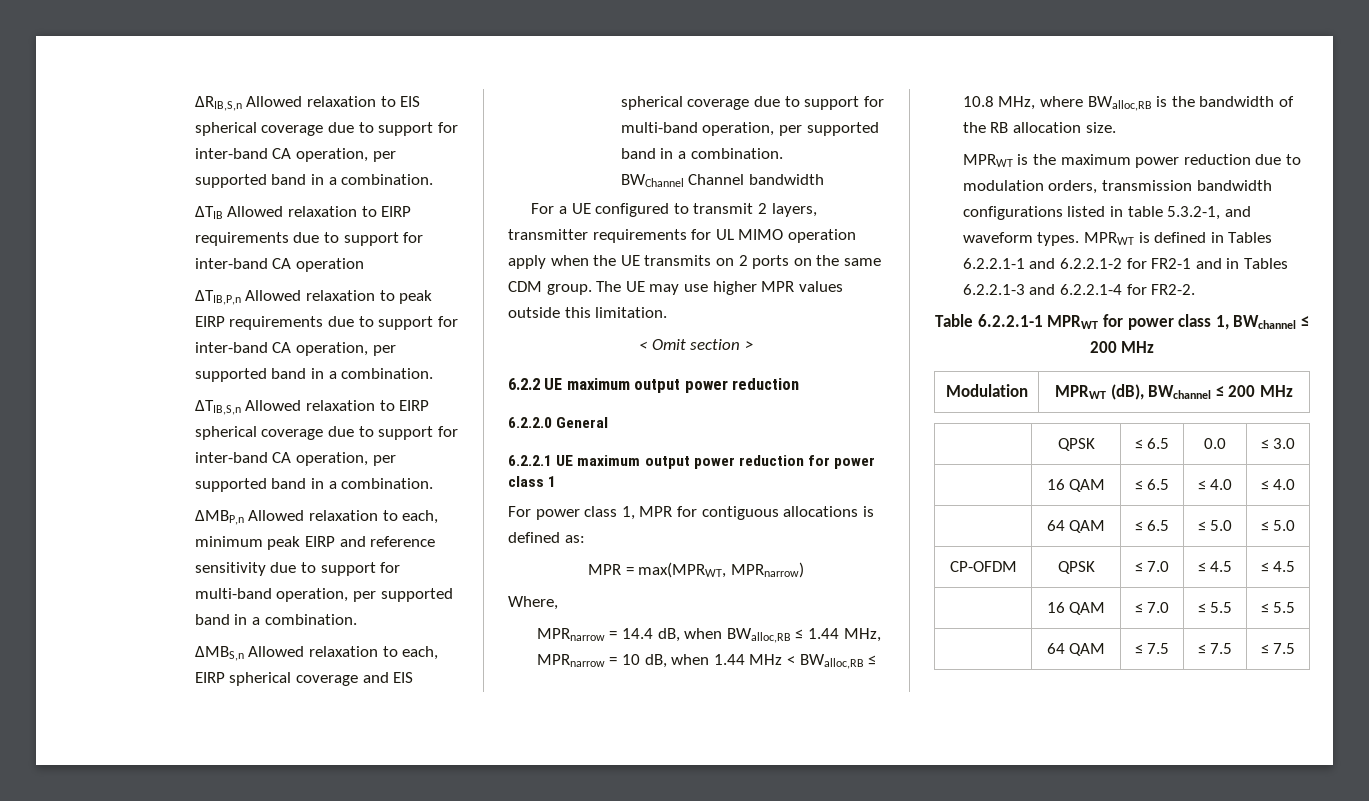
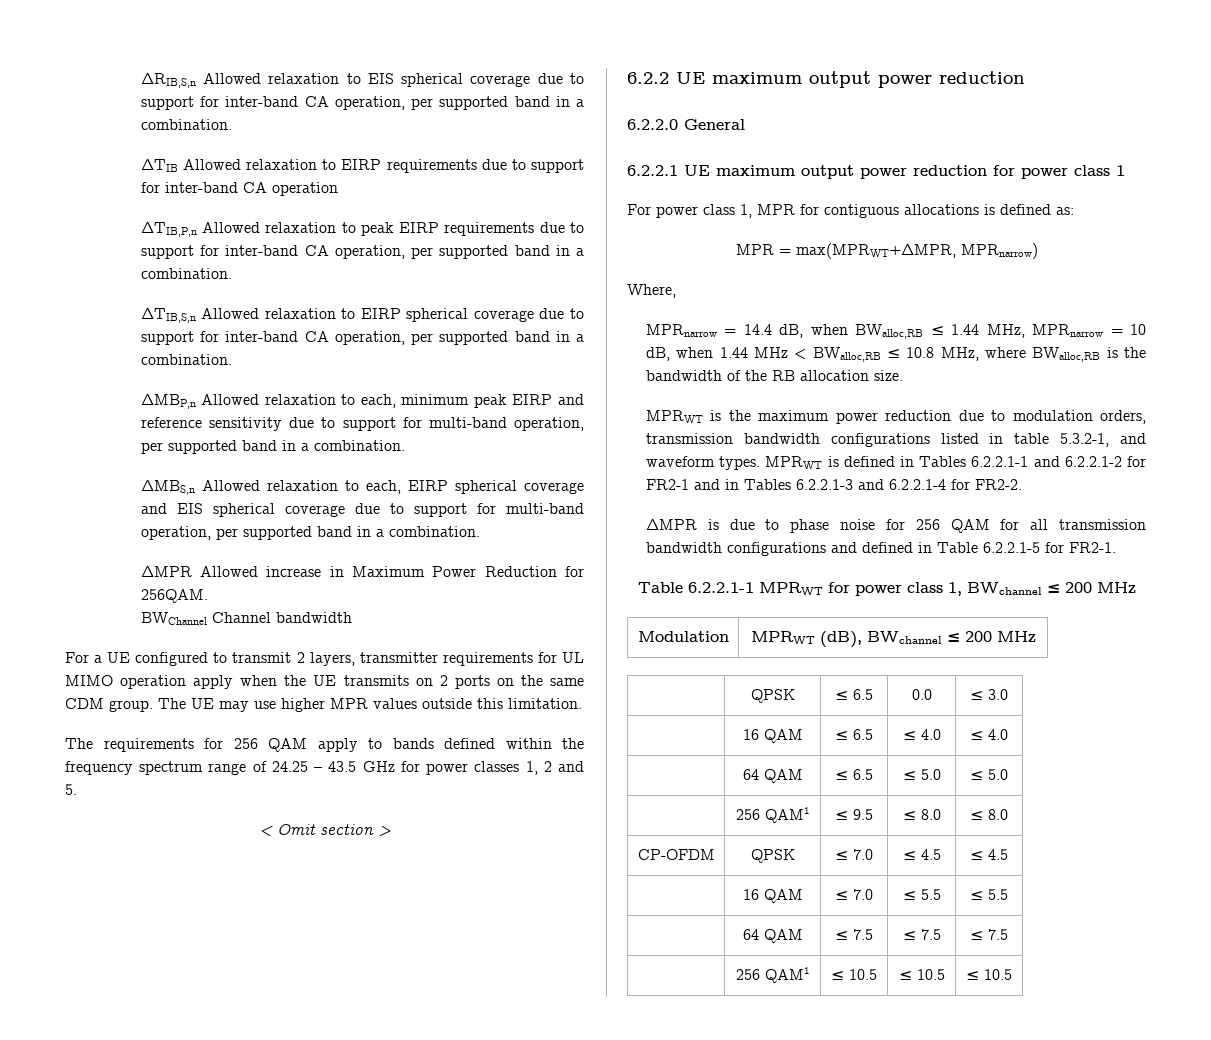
(783, 153) none -> [140,566,584,577] [140,589,208,603] // ∆MPR Allowed increase in Maximum Power Reduction for 256QAM.
(668, 312) none -> [65,738,584,752] [65,761,584,775] [65,784,77,795] // The requirements for 256 QAM apply to bands defined within the frequency spectrum range of 24.25 – 43.5 GHz for power classes 1, 2 and 5.
[638,562,727,578] max(MPRWT, -> [795,243,956,259] max(MPRWT+∆MPR,
(1196, 289) none -> [645,519,1146,533] [645,542,1116,556] // ∆MPR is due to phase noise for 256 QAM for all transmission bandwidth configurations and defined in Table 6.2.2.1-5 for FR2-1.
(1296, 525) none -> [735,807,810,823] [835,809,873,820] [902,809,941,820] [970,809,1008,820] // | 256 QAM1 | ≤ 9.5 | ≤ 8.0 | ≤ 8.0
(1296, 648) none -> [735,967,810,983] [831,969,877,980] [898,969,945,980] [966,969,1012,980] // | 256 QAM1 | ≤ 10.5 | ≤ 10.5 | ≤ 10.5

